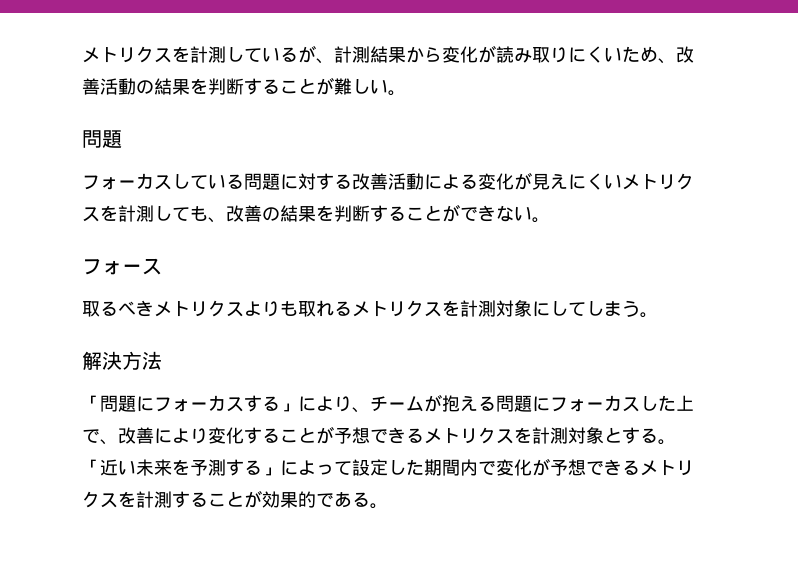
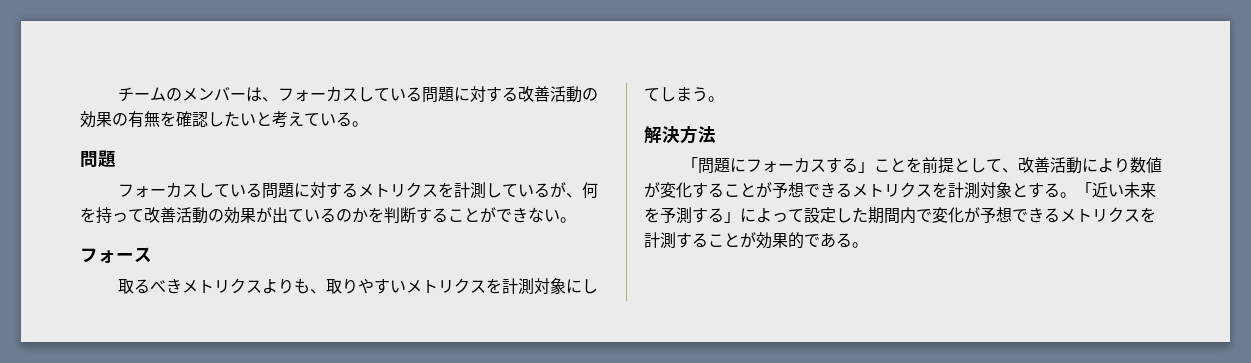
[82,45,694,64] [82,77,388,95] メトリクスを計測しているが、計測結果から変化が読み取りにくいため、改善活動の結果を判断することが難しい -> [118,86,599,103] [80,111,352,128] チームのメンバーは、フォーカスしている問題に対する改善活動の効果の有無を確認したいと考えている
[352,172,694,190] [82,205,316,223] 改善活動による変化が見えにくいメトリクスを計測しても、改善の結果 -> [358,182,599,199] [80,207,368,224] メトリクスを計測しているが、何を持って改善活動の効果が出ているのか
[298,300,352,317] 取れる -> [310,278,407,294] 、取りやすい
[298,394,694,413] [82,427,208,445] により、チームが抱える問題にフォーカスした上で、改善により -> [874,157,1163,174] [644,182,660,198] ことを前提として、改善活動により数値が

